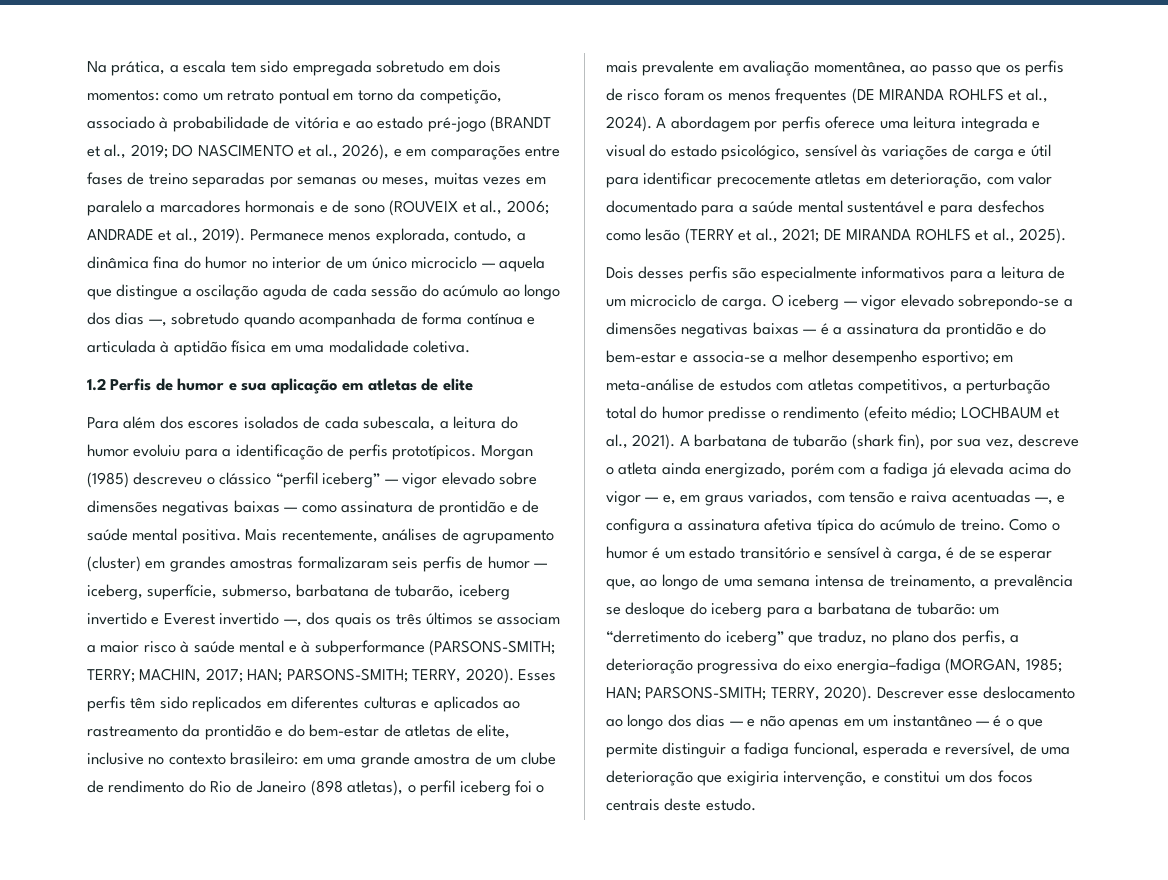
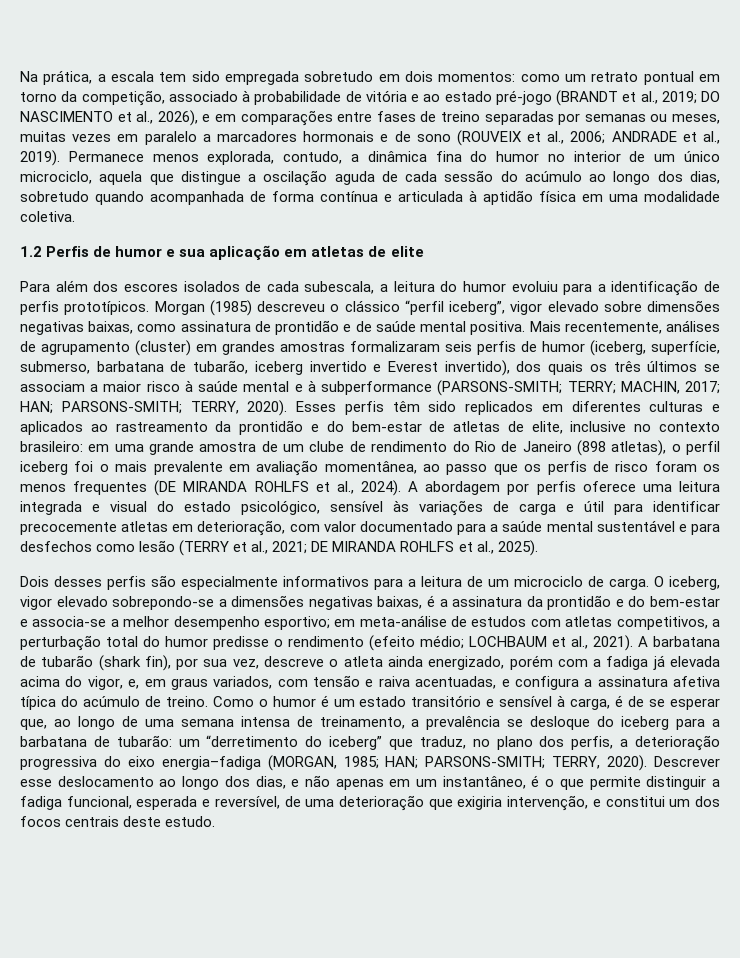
[411,256,495,269] microciclo — -> [20,171,92,184] microciclo,
[115,312,167,327] dias —, -> [689,171,720,184] dias,
[322,472,398,488] iceberg” — -> [449,301,505,315] iceberg”,
[233,500,298,513] baixas — -> [88,321,134,334] baixas,
[534,563,548,568] [87,584,143,600] — iceberg, -> [590,340,646,356] (iceberg,
[219,612,302,627] invertido —, -> [444,360,510,376] invertido),
[788,294,857,310] iceberg — -> [669,576,720,590] iceberg,
[752,322,817,335] baixas — -> [377,596,423,609] baixas,
[606,491,659,506] vigor — -> [87,676,123,690] vigor,
[951,490,1054,505] acentuadas —, -> [415,676,497,689] acentuadas,
[696,714,743,727] dias — -> [255,776,286,789] dias,
[892,715,990,727] instantâneo — -> [442,776,526,789] instantâneo,

